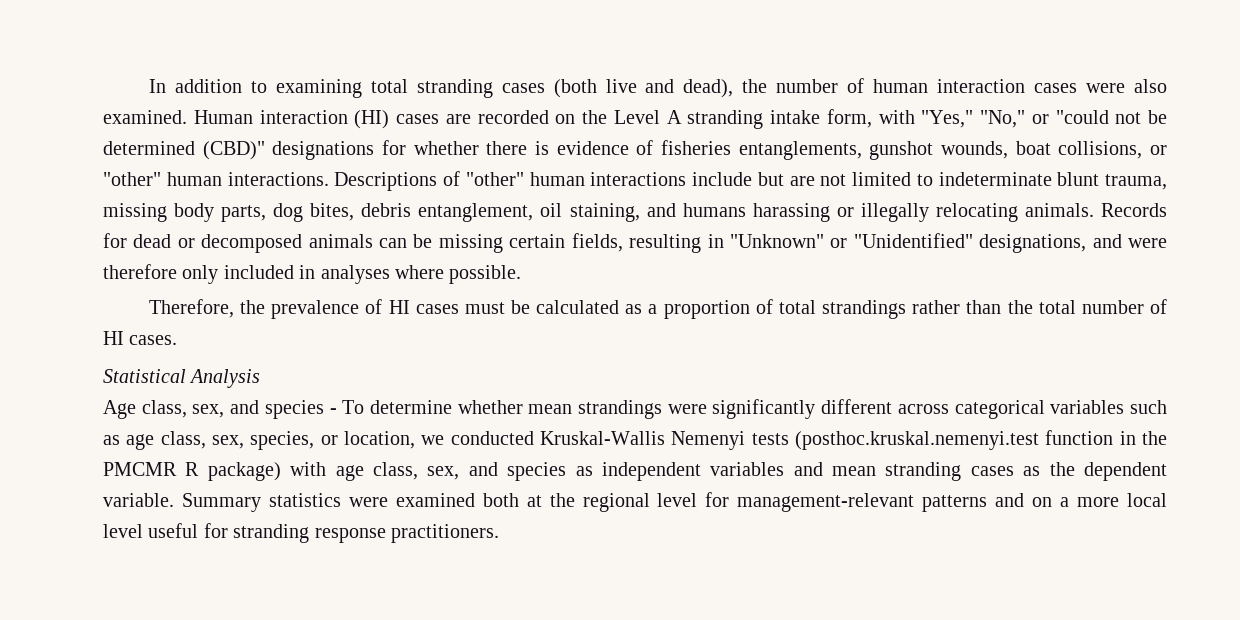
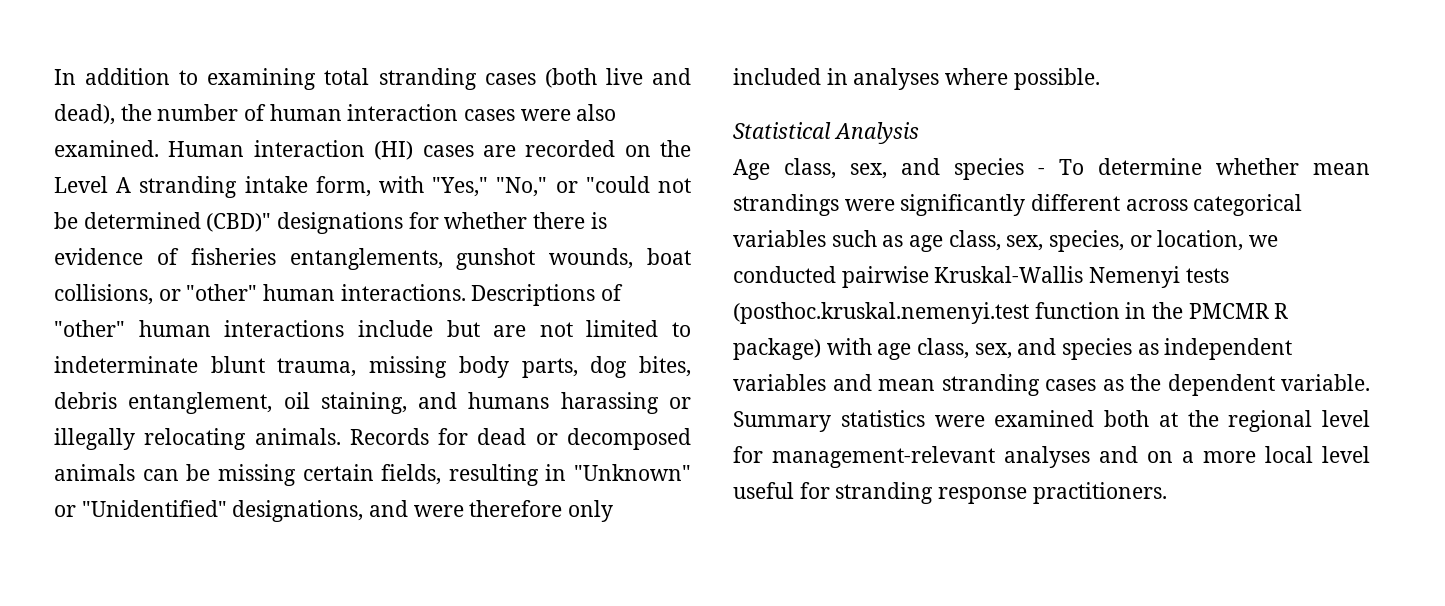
[148,299,1168,319] [103,331,178,345] // Therefore, the prevalence of HI cases must be calculated as a proportion of total strandings rather than the total number of HI cases. -> (1100, 79) none
(534, 438) none -> [841,266,929,288] pairwise
[922,495,988,512] patterns -> [1004,446,1090,468] analyses

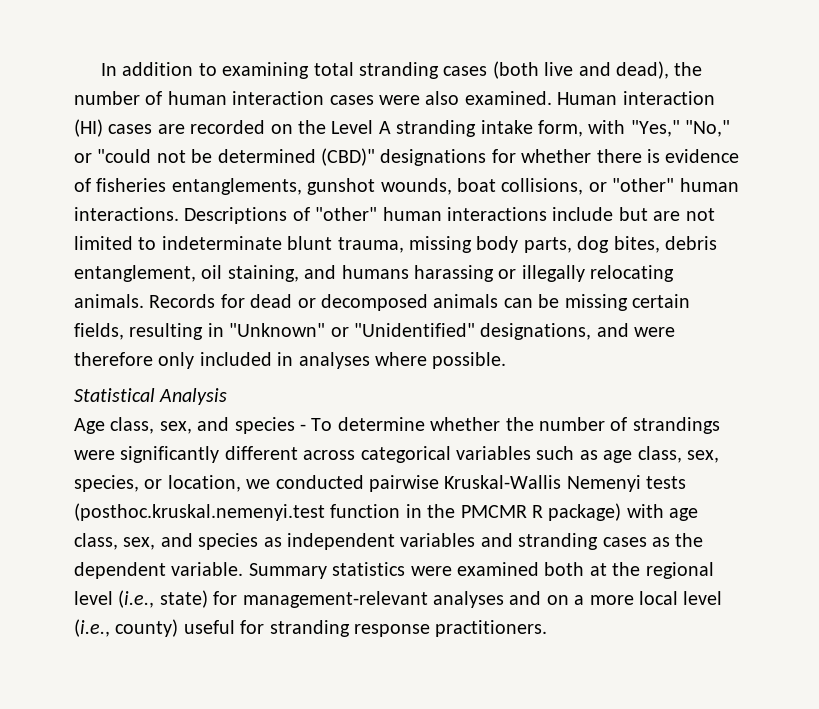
[1313,163,1370,175] mean -> [505,417,628,431] the number of
[878,379,935,391] mean -> (513, 540) none
(1370, 418) none -> [118,590,208,608] (i.e., state)
(1370, 454) none -> [74,619,179,637] (i.e., county)

